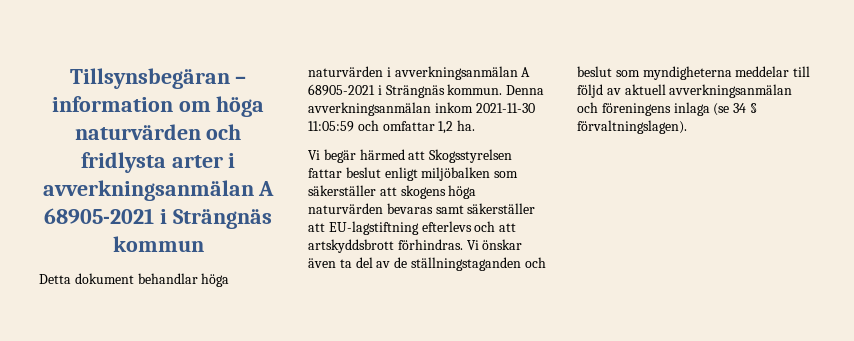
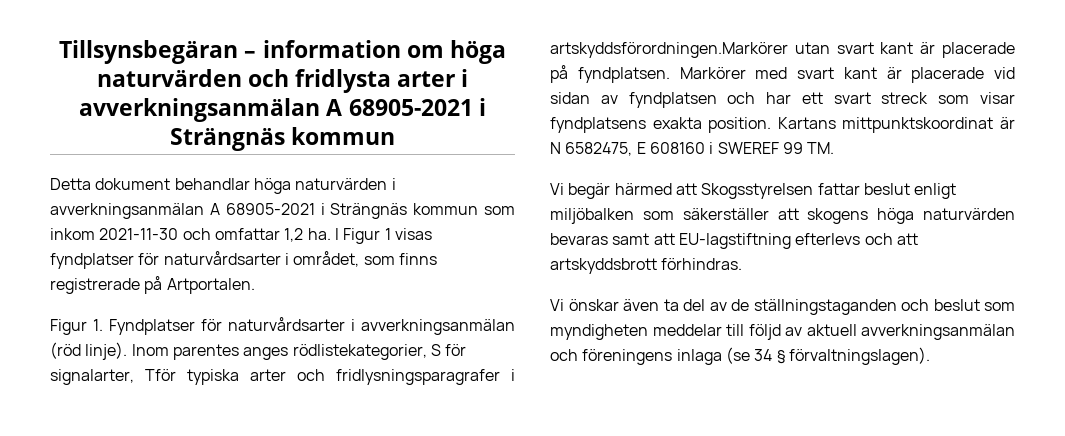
[447,84,545,95] [308,102,431,116] kommun. Denna avverkningsanmälan -> [413,203,515,215] kommun som
[308,121,354,132] 11:05:59 -> (179, 234) none
(476, 125) none -> [334,228,432,244] [50,251,437,269] [50,276,255,294] [50,317,515,335] [50,342,467,360] [50,369,515,385] [550,42,1015,58] [550,65,1015,83] [550,92,1015,108] [550,117,1015,133] [550,142,835,156] I Figur 1 visas fyndplatser för naturvårdsarter i området, som finns registrerade på Artportalen. // Figur 1. Fyndplatser för naturvårdsarter i avverkningsanmälan (röd linje). Inom parentes anges rödlistekategorier, S för signalarter, Tför typiska arter och fridlysningsparagrafer i artskyddsförordningen.Markörer utan svart kant är placerade på fyndplatsen. Markörer med svart kant är placerade vid sidan av fyndplatsen och har ett svart streck som visar fyndplatsens exakta position. Kartans mittpunktskoordinat är N 6582475, E 608160 i SWEREF 99 TM.
[467,203,536,214] säkerställer -> (650, 239) none
(463, 244) none -> (743, 264) //
[642,66,732,80] myndigheterna -> [550,324,648,340] myndigheten

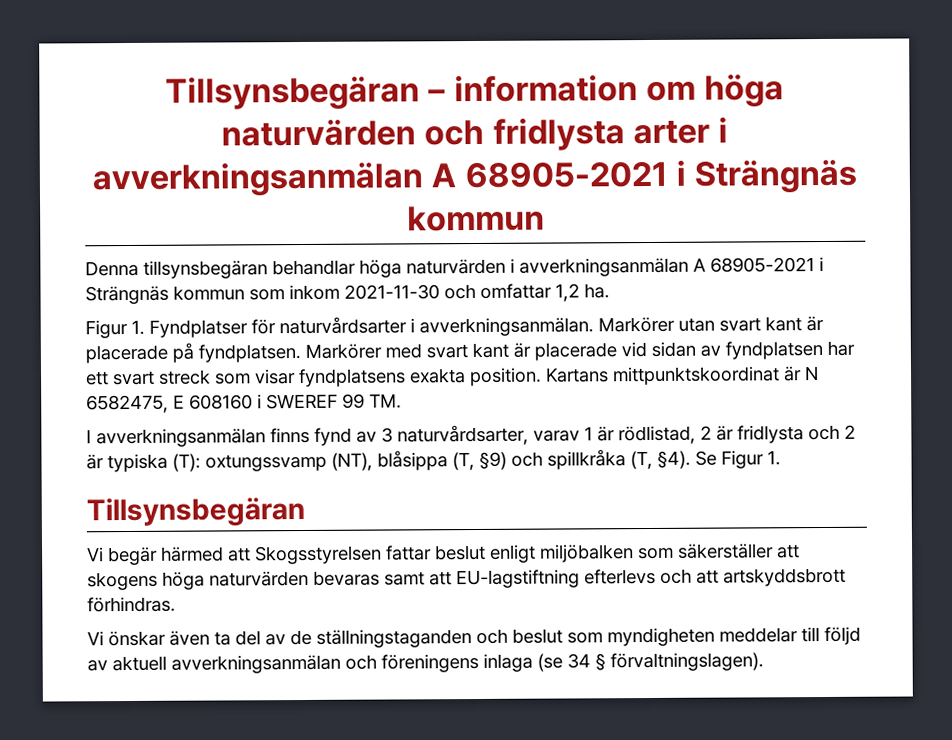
[50,178,171,190] Detta dokument -> [85,260,268,279] Denna tillsynsbegäran
[334,228,432,244] [50,251,437,269] [50,276,255,294] I Figur 1 visas fyndplatser för naturvårdsarter i området, som finns registrerade på Artportalen. -> (610, 291) none
[361,319,515,335] [50,342,467,360] [50,369,515,385] [550,42,788,58] avverkningsanmälan (röd linje). Inom parentes anges rödlistekategorier, S för signalarter, Tför typiska arter och fridlysningsparagrafer i artskyddsförordningen.Markörer -> [419,316,675,337] avverkningsanmälan. Markörer
[727,92,756,104] och -> (823, 350) none
(835, 148) none -> [86,424,856,448] [86,449,781,473] [86,496,305,528] // I avverkningsanmälan finns fynd av 3 naturvårdsarter, varav 1 är rödlistad, 2 är fridlysta och 2 är typiska (T): oxtungssvamp (NT), blåsippa (T, §9) och spillkråka (T, §4). Se Figur 1. // Tillsynsbegäran

